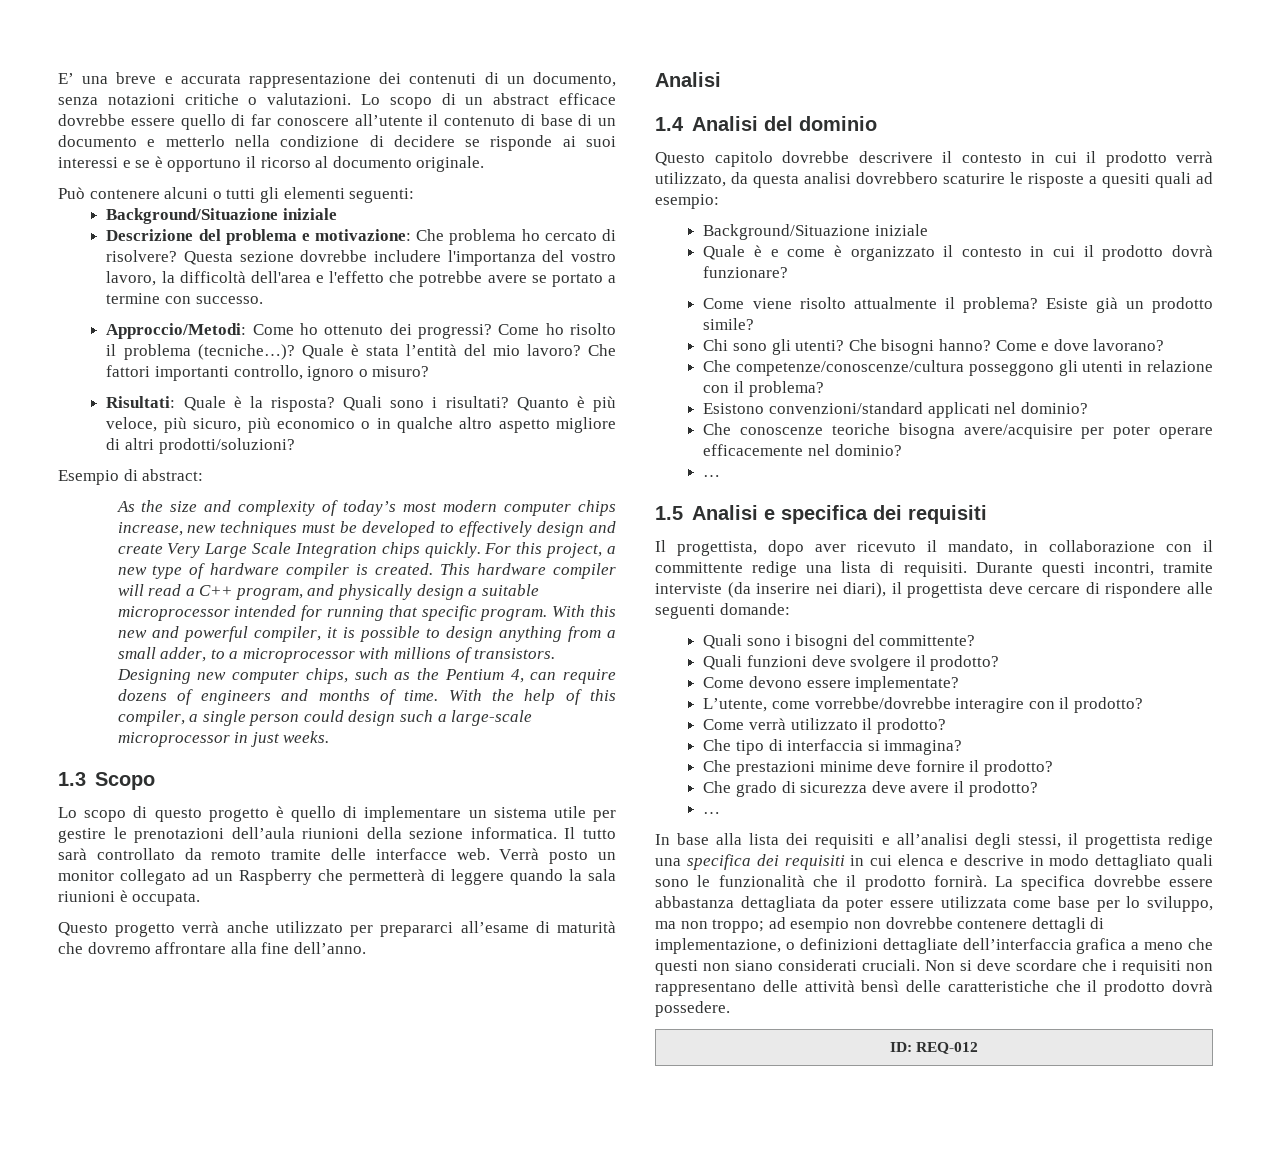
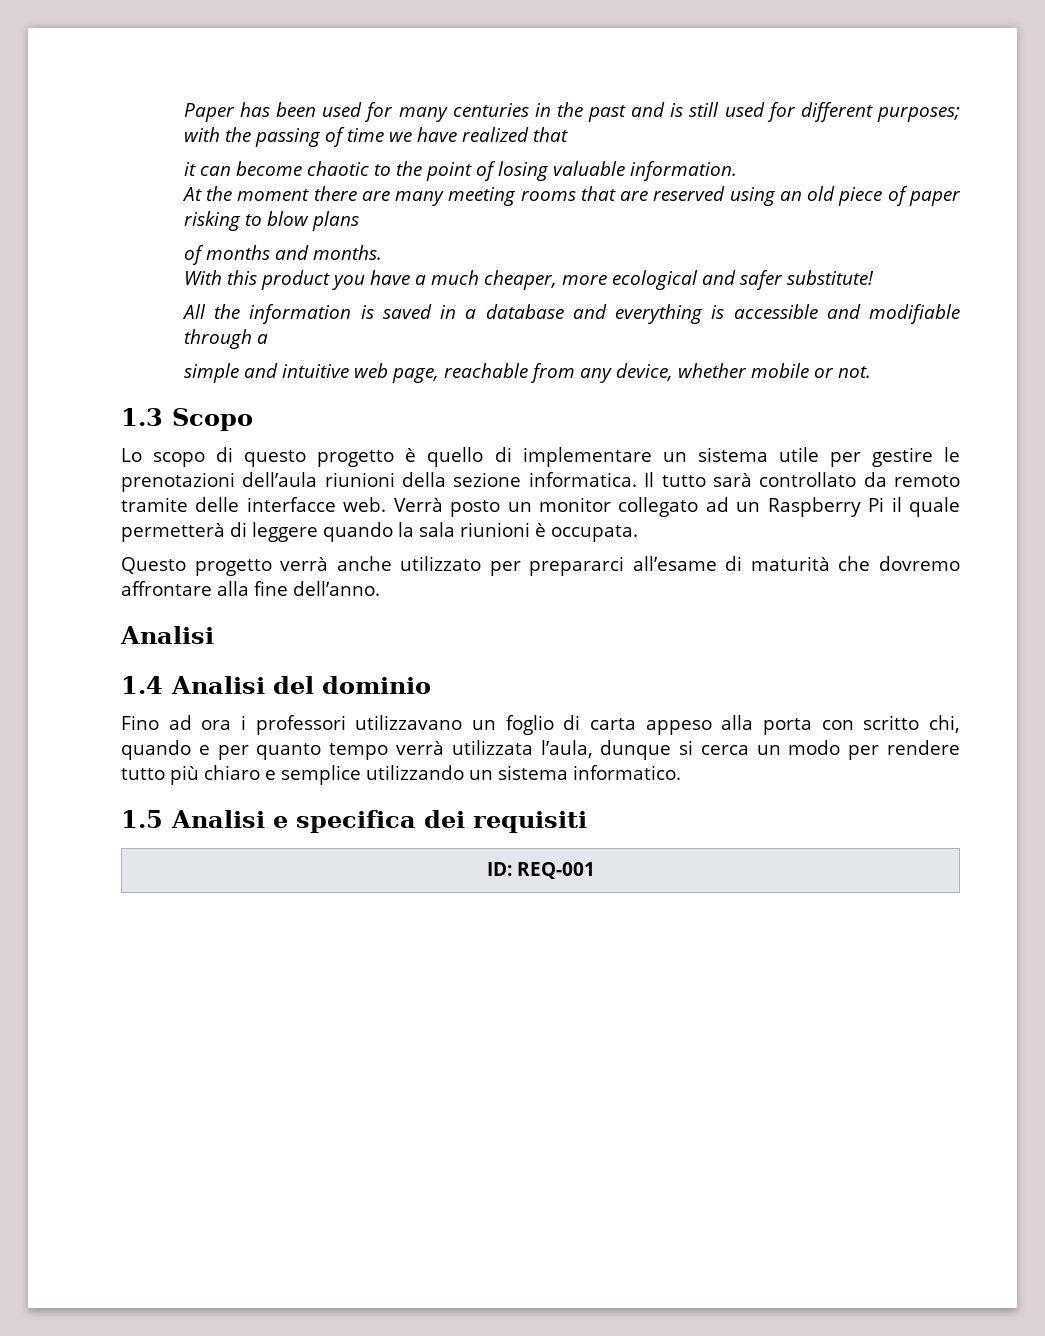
[58,72,616,88] [58,93,616,109] [58,114,616,130] [58,135,616,151] [58,156,485,172] [58,187,415,203] [106,208,338,224] [106,229,616,245] [106,250,616,266] [106,271,617,287] [106,293,263,304] [106,323,616,339] [106,344,616,360] [106,365,430,381] [106,396,617,412] [106,417,617,433] [106,438,295,454] [58,469,204,485] [116,500,616,516] [117,521,617,537] [117,542,617,558] [117,563,617,579] [117,584,539,600] [117,605,616,621] [117,626,617,642] [117,647,556,663] [116,668,616,684] [117,689,616,705] [117,710,533,726] [117,731,330,747] E’ una breve e accurata rappresentazione dei contenuti di un documento, senza notazioni critiche o valutazioni. Lo scopo di un abstract efficace dovrebbe essere quello di far conoscere all’utente il contenuto di base di un documento e metterlo nella condizione di decidere se risponde ai suoi interessi e se è opportuno il ricorso al documento originale. // Può contenere alcuni o tutti gli elementi seguenti: // Background/Situazione iniziale // Descrizione del problema e motivazione: Che problema ho cercato di risolvere? Questa sezione dovrebbe includere l'importanza del vostro lavoro, la difficoltà dell'area e l'effetto che potrebbe avere se portato a termine con successo. // Approccio/Metodi: Come ho ottenuto dei progressi? Come ho risolto il problema (tecniche…)? Quale è stata l’entità del mio lavoro? Che fattori importanti controllo, ignoro o misuro? // Risultati: Quale è la risposta? Quali sono i risultati? Quanto è più veloce, più sicuro, più economico o in qualche altro aspetto migliore di altri prodotti/soluzioni? // Esempio di abstract: // As the size and complexity of today’s most modern computer chips increase, new techniques must be developed to effectively design and create Very Large Scale Integration chips quickly. For this project, a new type of hardware compiler is created. This hardware compiler will read a C++ program, and physically design a suitable microprocessor intended for running that specific program. With this new and powerful compiler, it is possible to design anything from a small adder, to a microprocessor with millions of transistors. Designing new computer chips, such as the Pentium 4, can require dozens of engineers and months of time. With the help of this compiler, a single person could design such a large-scale microprocessor in just weeks. -> [183,102,960,122] [183,127,568,147] [183,161,737,181] [181,186,961,206] [183,211,359,231] [183,245,382,265] [183,270,874,290] [181,304,961,324] [183,329,268,349] [183,363,871,383] Paper has been used for many centuries in the past and is still used for different purposes; with the passing of time we have realized that // it can become chaotic to the point of losing valuable information. // At the moment there are many meeting rooms that are reserved using an old piece of paper risking to blow plans // of months and months. // With this product you have a much cheaper, more ecological and safer substitute! // All the information is saved in a database and everything is accessible and modifiable through a // simple and intuitive web page, reachable from any device, whether mobile or not.
[318,869,343,881] che -> [868,497,961,517] Pi il quale
[655,151,1213,167] [655,172,1213,188] [655,194,719,209] [703,224,929,240] [703,245,1213,261] [703,266,789,278] [703,297,1214,313] [703,318,755,330] [703,339,1165,355] [703,360,1213,376] [703,381,824,397] [703,402,1088,418] [703,423,1213,439] [703,444,902,456] [703,475,721,477] Questo capitolo dovrebbe descrivere il contesto in cui il prodotto verrà utilizzato, da questa analisi dovrebbero scaturire le risposte a quesiti quali ad esempio: // Background/Situazione iniziale // Quale è e come è organizzato il contesto in cui il prodotto dovrà funzionare? // Come viene risolto attualmente il problema? Esiste già un prodotto simile? // Chi sono gli utenti? Che bisogni hanno? Come e dove lavorano? // Che competenze/conoscenze/cultura posseggono gli utenti in relazione con il problema? // Esistono convenzioni/standard applicati nel dominio? // Che conoscenze teoriche bisogna avere/acquisire per poter operare efficacemente nel dominio? // … -> [121,715,960,735] [121,740,961,760] [121,765,681,785] Fino ad ora i professori utilizzavano un foglio di carta appeso alla porta con scritto chi, quando e per quanto tempo verrà utilizzata l’aula, dunque si cerca un modo per rendere tutto più chiaro e semplice utilizzando un sistema informatico.
[655,540,1213,556] [655,561,1213,577] [655,582,1213,598] [655,603,790,619] [703,634,976,650] [703,655,1000,671] [703,676,960,692] [703,697,1143,713] [703,718,946,734] [703,739,963,755] [703,760,1053,776] [703,781,1038,797] [703,812,721,814] [655,833,1213,849] [655,854,1213,870] [655,875,1213,891] [655,896,1213,912] [655,917,1105,933] [655,938,1213,954] [655,959,1213,975] [655,980,1213,996] [655,1001,730,1017] // Il progettista, dopo aver ricevuto il mandato, in collaborazione con il committente redige una lista di requisiti. Durante questi incontri, tramite interviste (da inserire nei diari), il progettista deve cercare di rispondere alle seguenti domande: // Quali sono i bisogni del committente? // Quali funzioni deve svolgere il prodotto? // Come devono essere implementate? // L’utente, come vorrebbe/dovrebbe interagire con il prodotto? // Come verrà utilizzato il prodotto? // Che tipo di interfaccia si immagina? // Che prestazioni minime deve fornire il prodotto? // Che grado di sicurezza deve avere il prodotto? // … // In base alla lista dei requisiti e all’analisi degli stessi, il progettista redige una specifica dei requisiti in cui elenca e descrive in modo dettagliato quali sono le funzionalità che il prodotto fornirà. La specifica dovrebbe essere abbastanza dettagliata da poter essere utilizzata come base per lo sviluppo, ma non troppo; ad esempio non dovrebbe contenere dettagli di implementazione, o definizioni dettagliate dell’interfaccia grafica a meno che questi non siano considerati cruciali. Non si deve scordare che i requisiti non rappresentano delle attività bensì delle caratteristiche che il prodotto dovrà possedere. -> (588, 822) none
[916,1042,979,1054] REQ-012 -> [516,862,595,879] REQ-001

